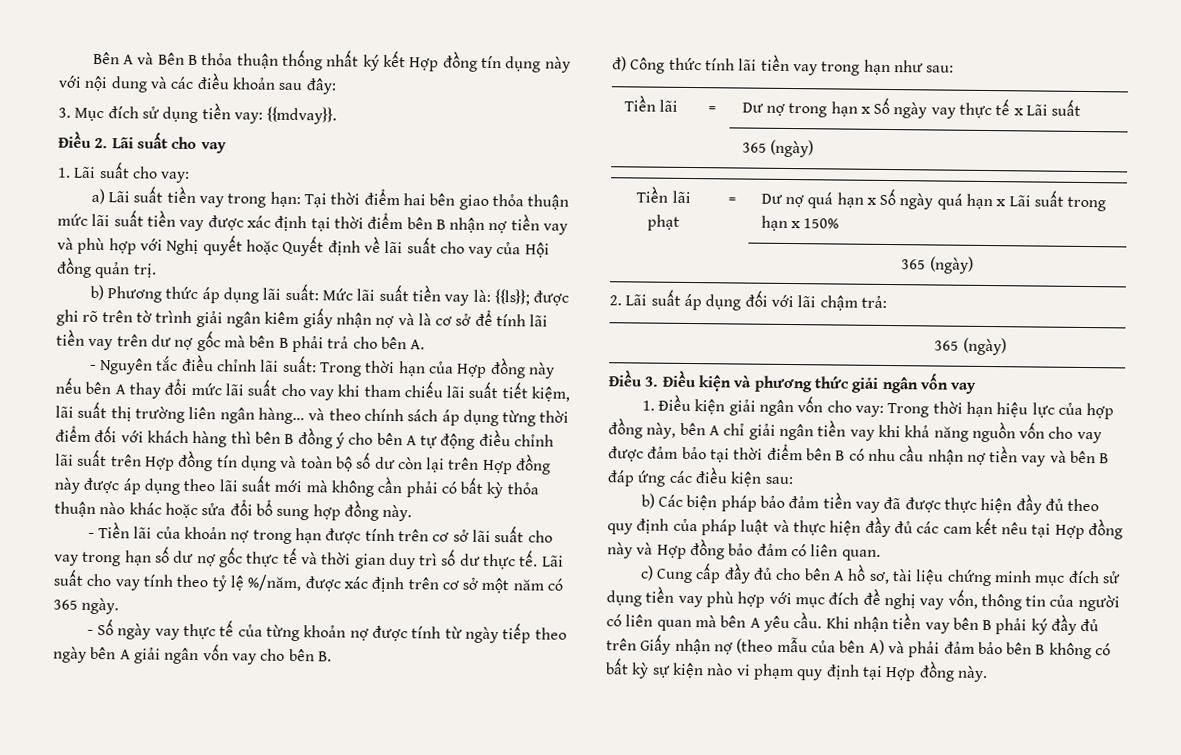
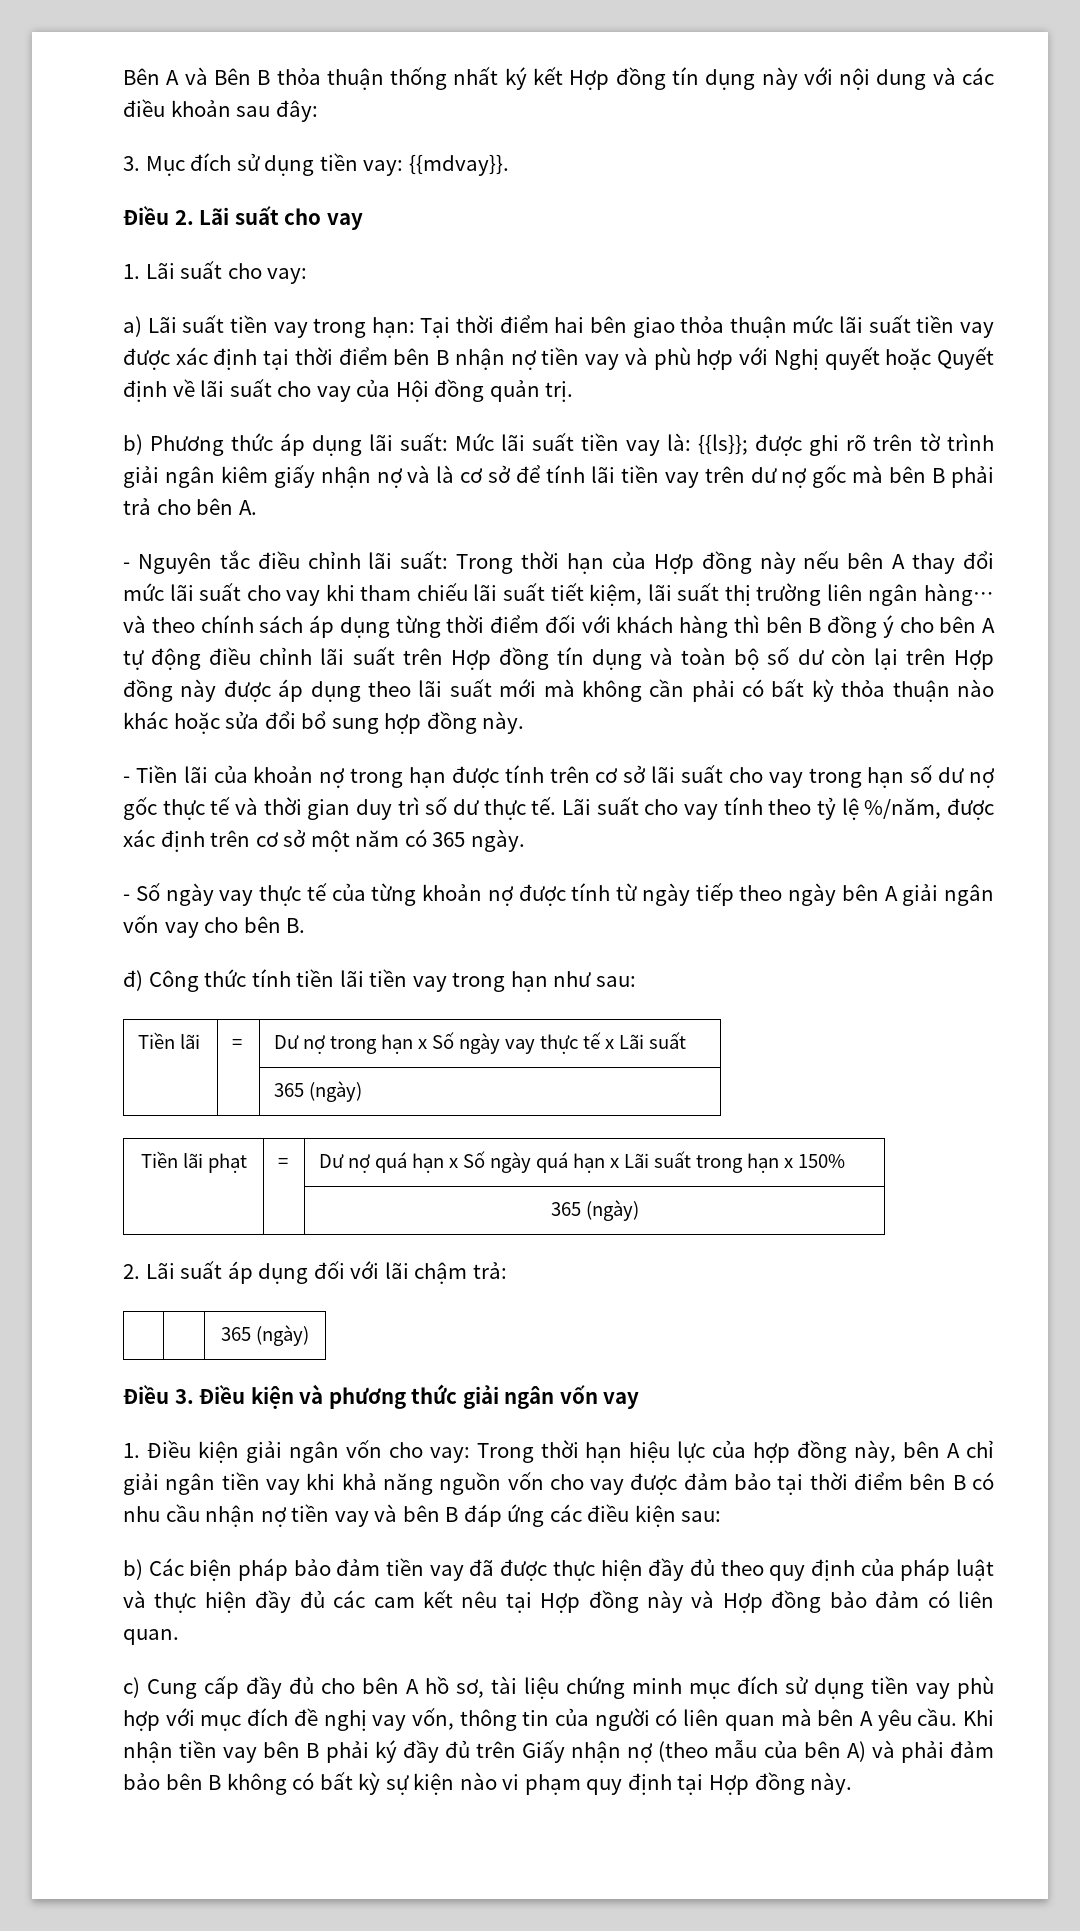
(735, 64) none -> [296,969,335,987] tiền

